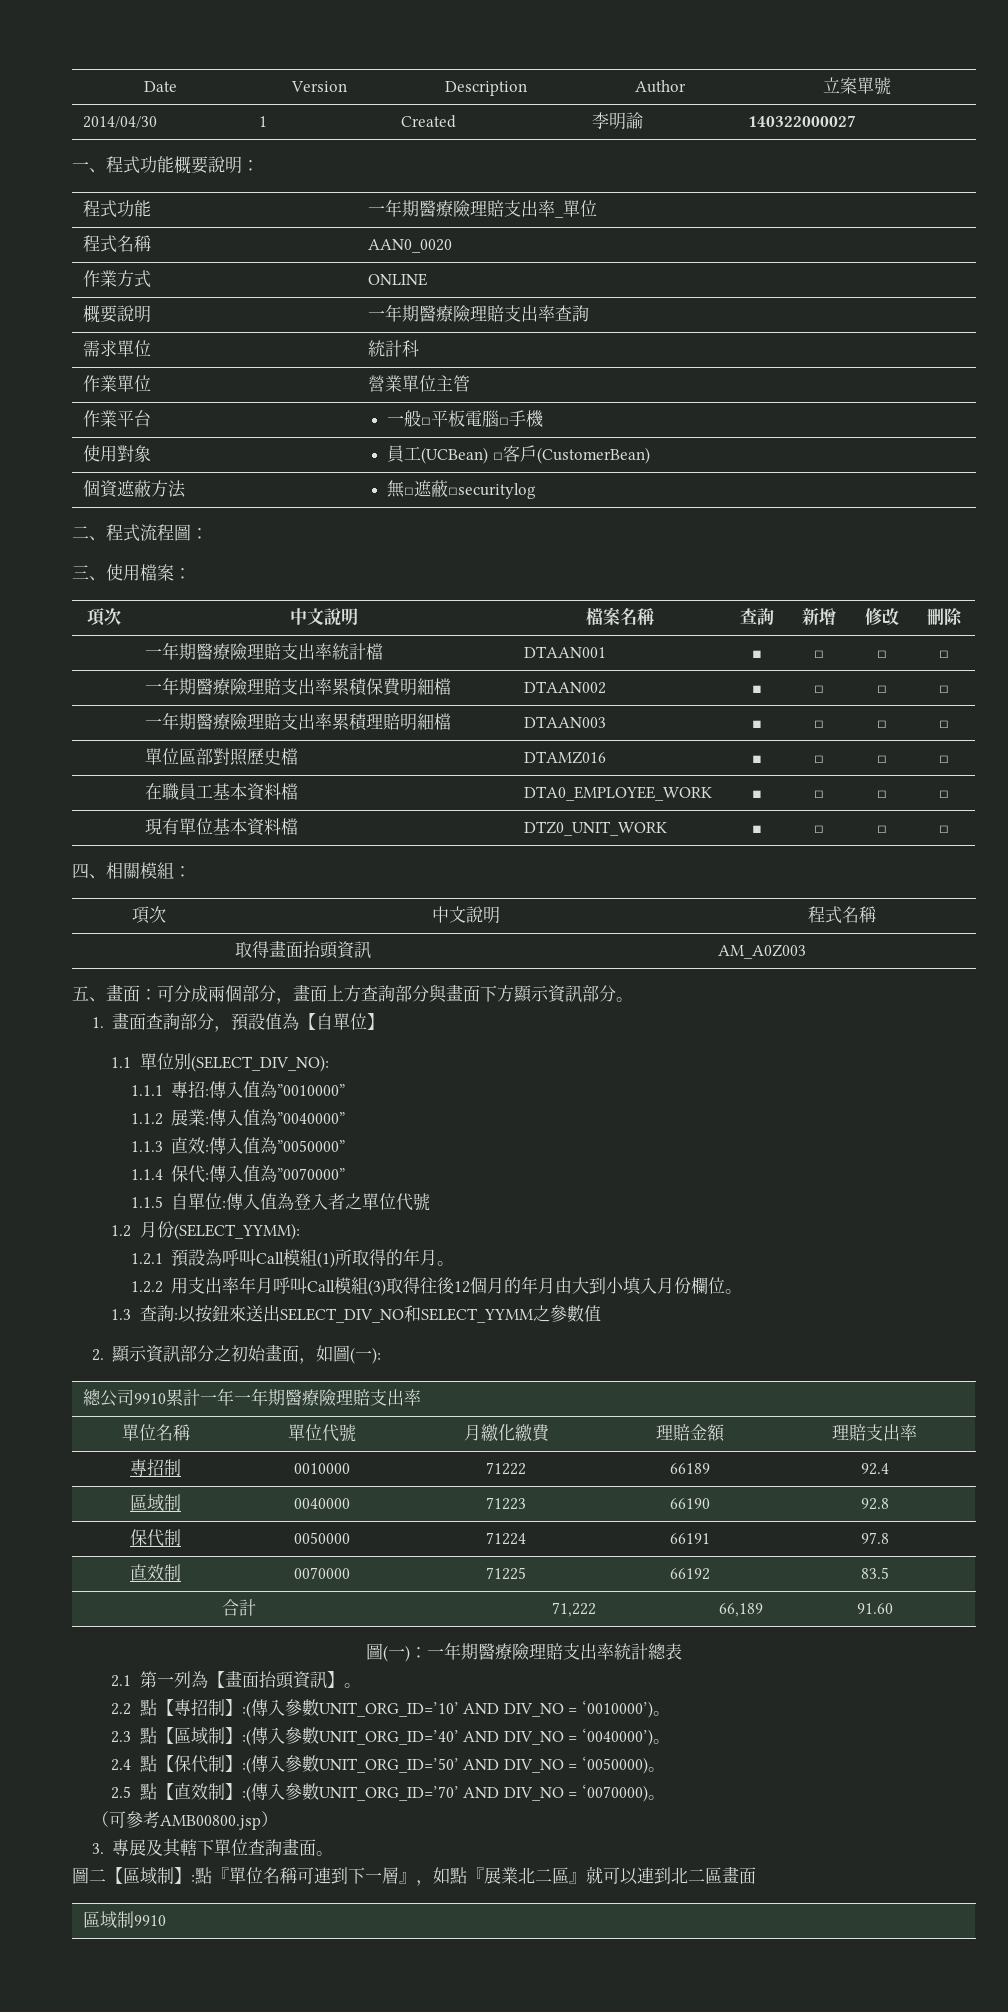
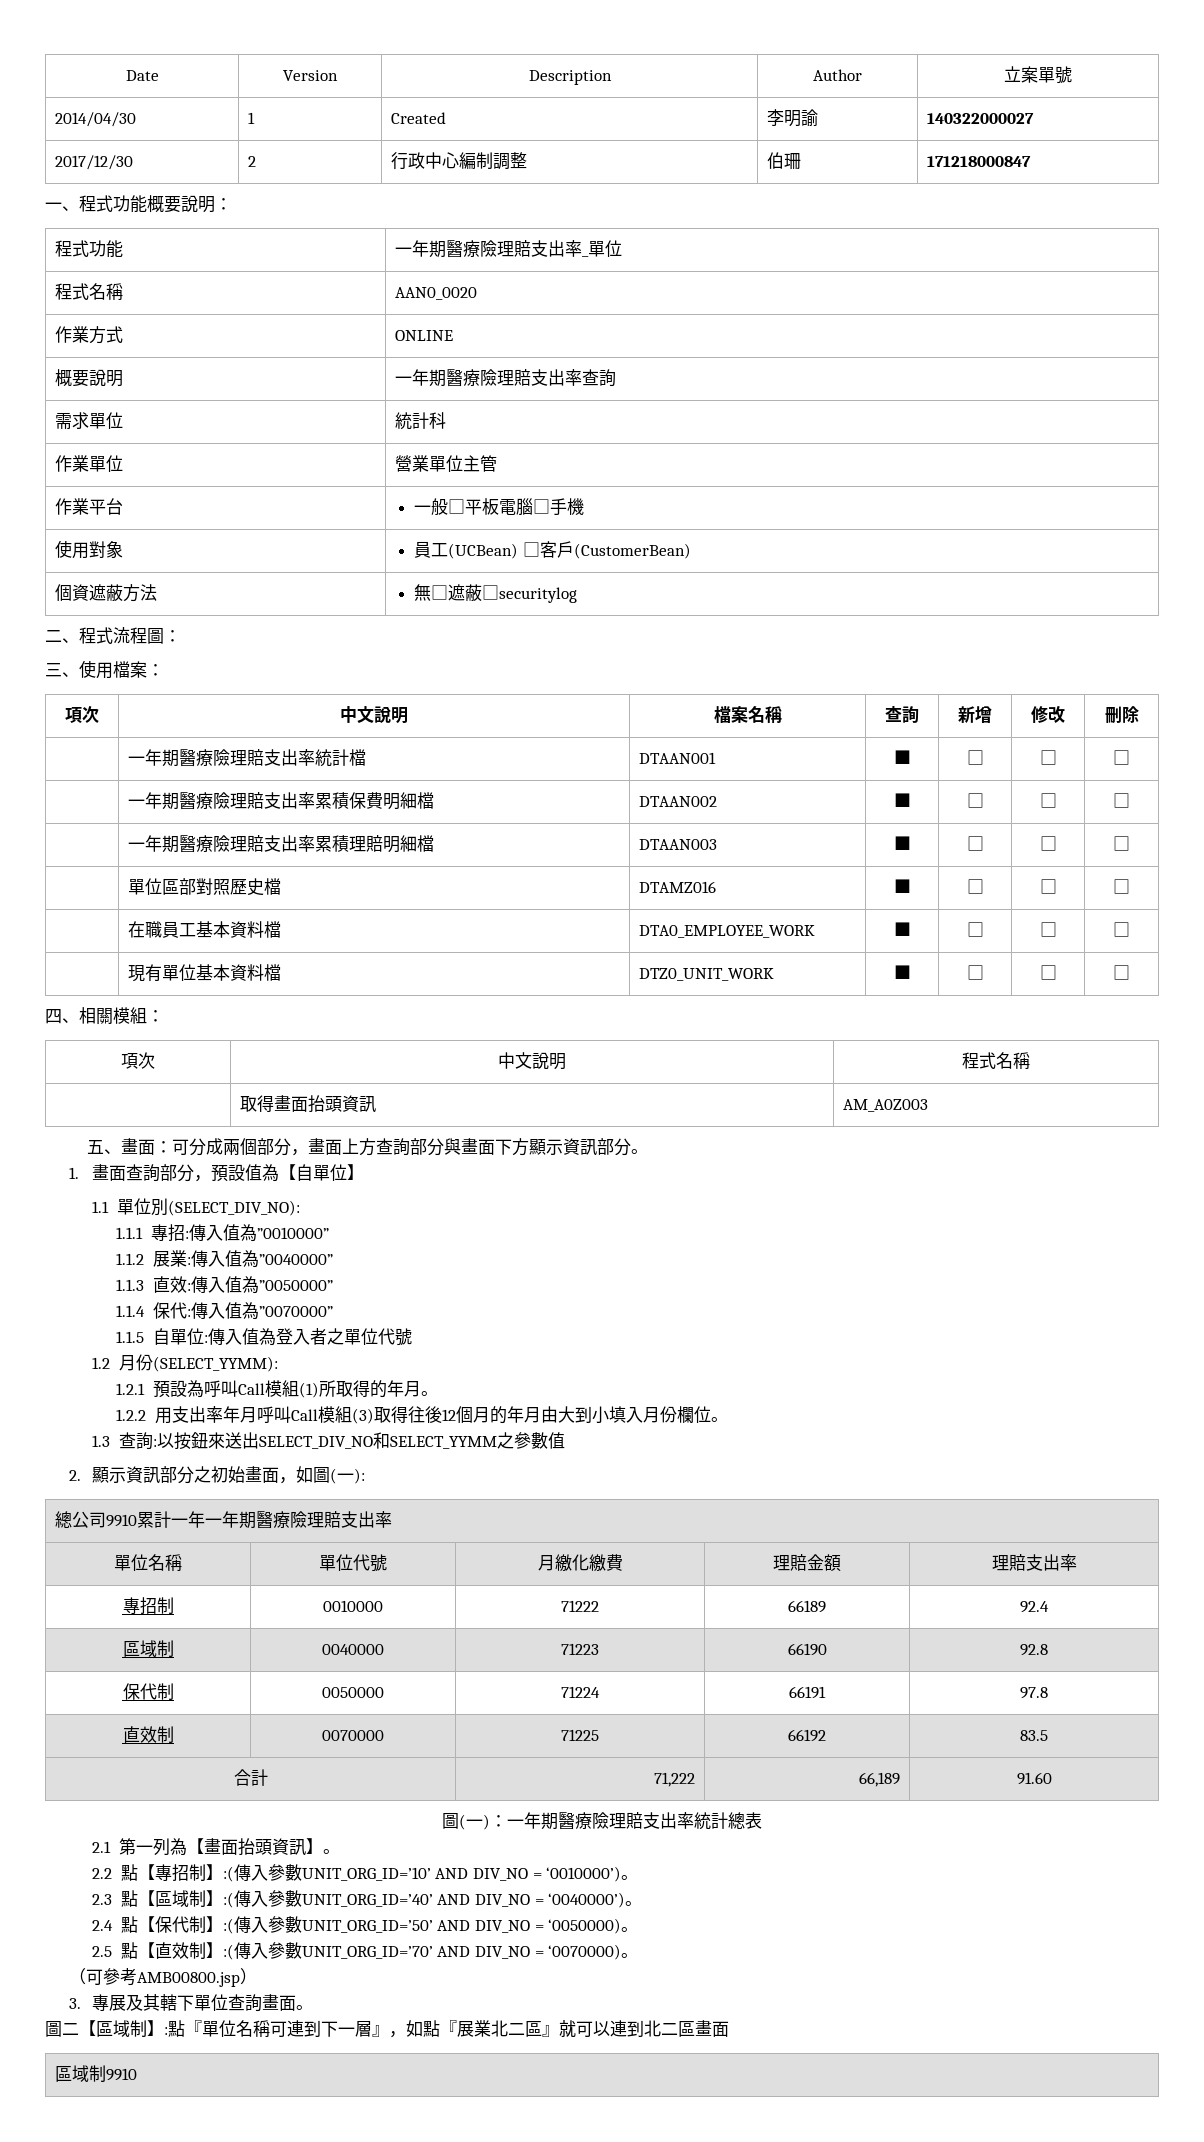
(857, 121) none -> [55,155,134,170] [248,156,257,167] [391,152,528,170] [767,152,802,170] [927,156,1032,167] // 2017/12/30 | 2 | 行政中心編制調整 | 伯珊 | 171218000847

